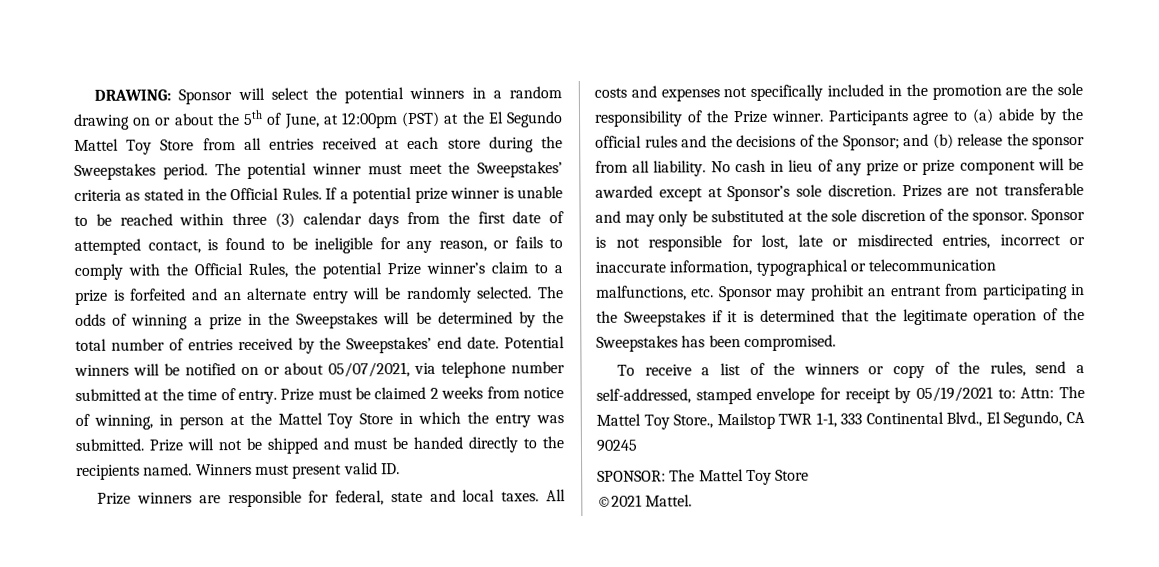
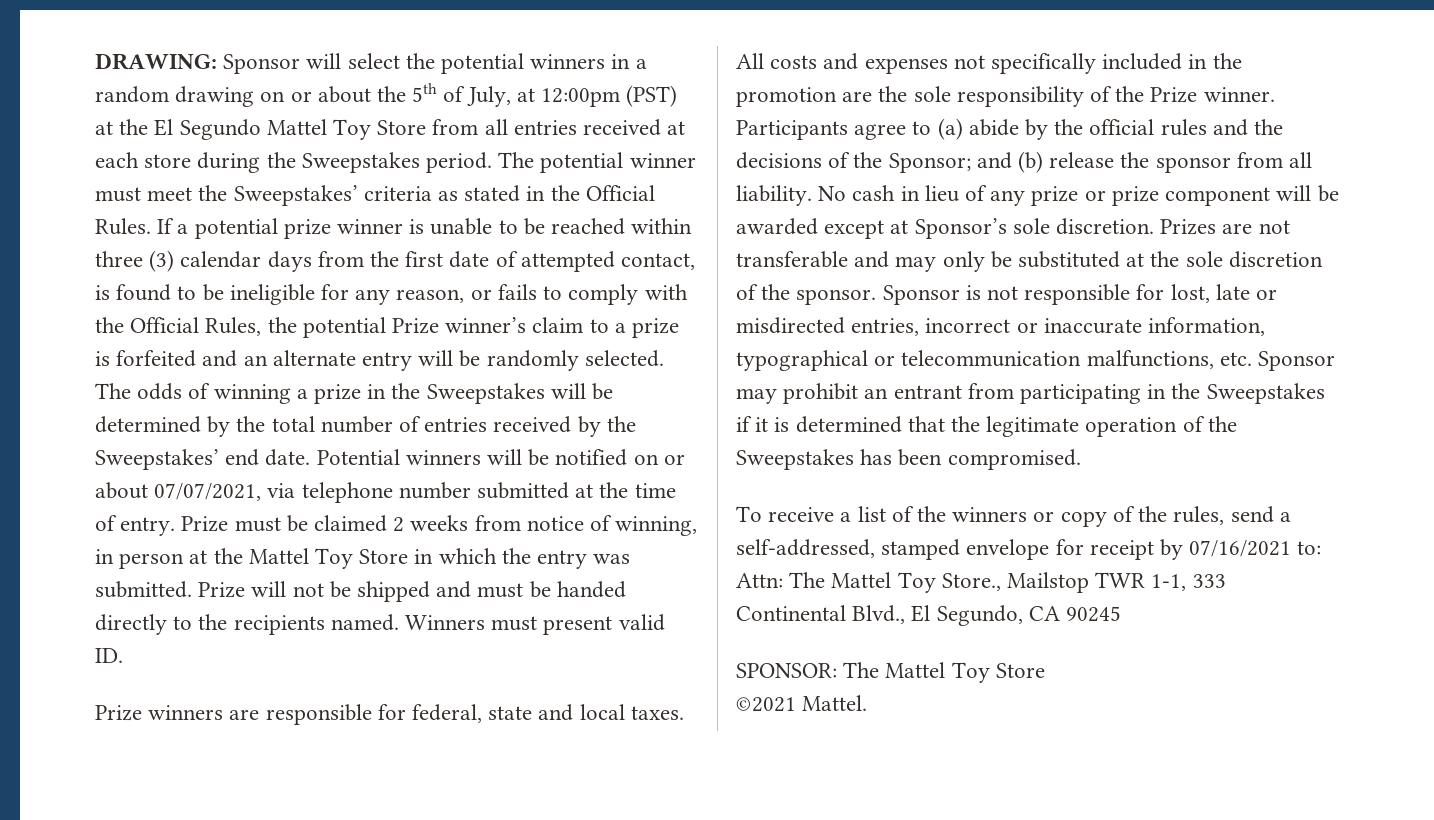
[283,113,320,129] June, -> [466,86,511,107] July,
[328,362,410,378] 05/07/2021, -> [154,483,262,501] 07/07/2021,
[916,386,993,403] 05/19/2021 -> [1189,540,1292,557] 07/16/2021

